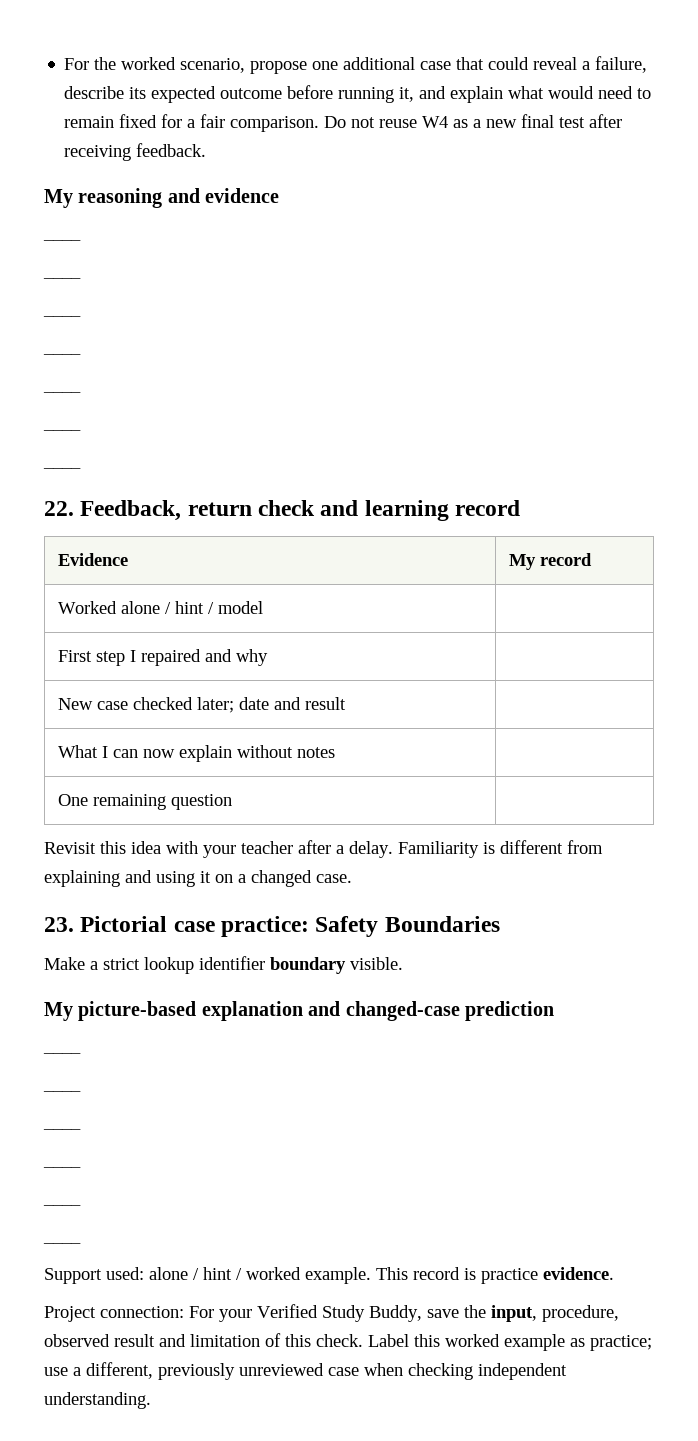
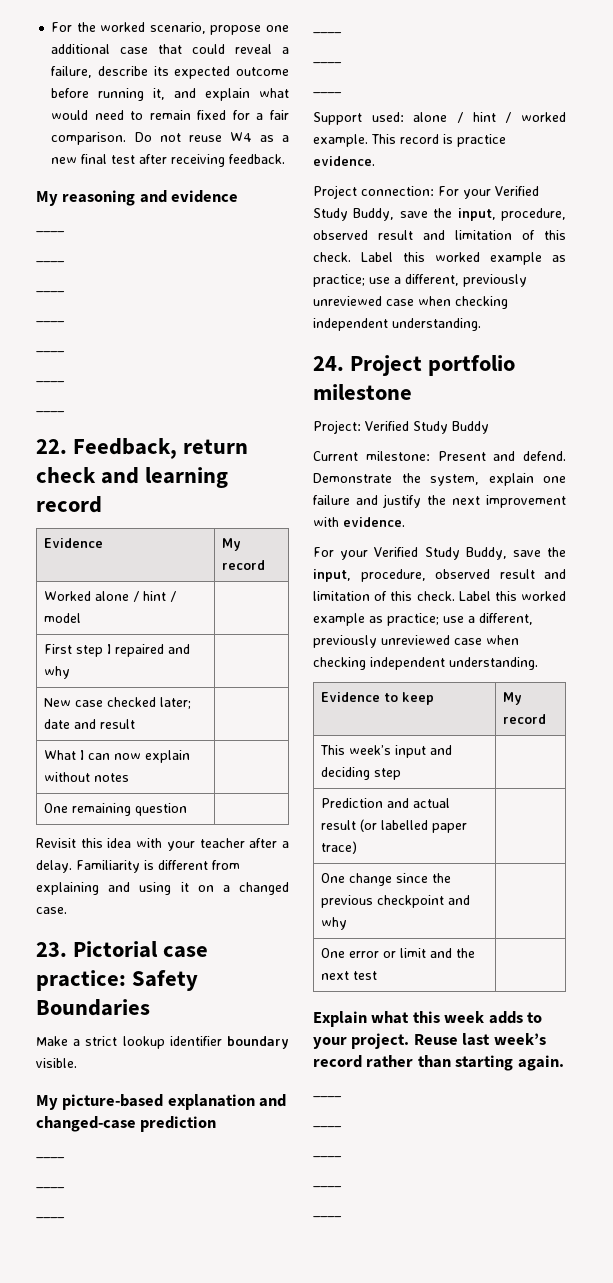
(151, 1400) none -> [313,355,516,376] [313,384,412,400] [313,420,489,434] [313,451,566,461] [313,473,566,486] [313,494,566,508] [313,517,405,527] [313,547,566,560] [313,569,566,582] [313,591,566,601] [313,613,533,626] [313,635,519,648] [313,657,538,670] [321,692,435,705] [503,692,523,705] [503,714,547,724] [320,745,453,758] [321,767,402,780] [321,798,451,808] [321,819,468,833] [321,841,358,854] [321,873,452,886] [321,895,471,908] [321,917,348,930] [321,948,476,958] [321,971,378,980] [313,1011,543,1027] [313,1033,546,1049] [313,1055,564,1071] [313,1096,342,1098] [313,1126,342,1128] [313,1156,342,1158] [313,1186,342,1188] [313,1216,342,1218] // 24. Project portfolio milestone // Project: Verified Study Buddy // Current milestone: Present and defend. Demonstrate the system, explain one failure and justify the next improvement with evidence. // For your Verified Study Buddy, save the input, procedure, observed result and limitation of this check. Label this worked example as practice; use a different, previously unreviewed case when checking independent understanding. // Evidence to keep | My record // This week’s input and deciding step | // Prediction and actual result (or labelled paper trace) | // One change since the previous checkpoint and why | // One error or limit and the next test | // Explain what this week adds to your project. Reuse last week’s record rather than starting again. // ____ // ____ // ____ // ____ // ____

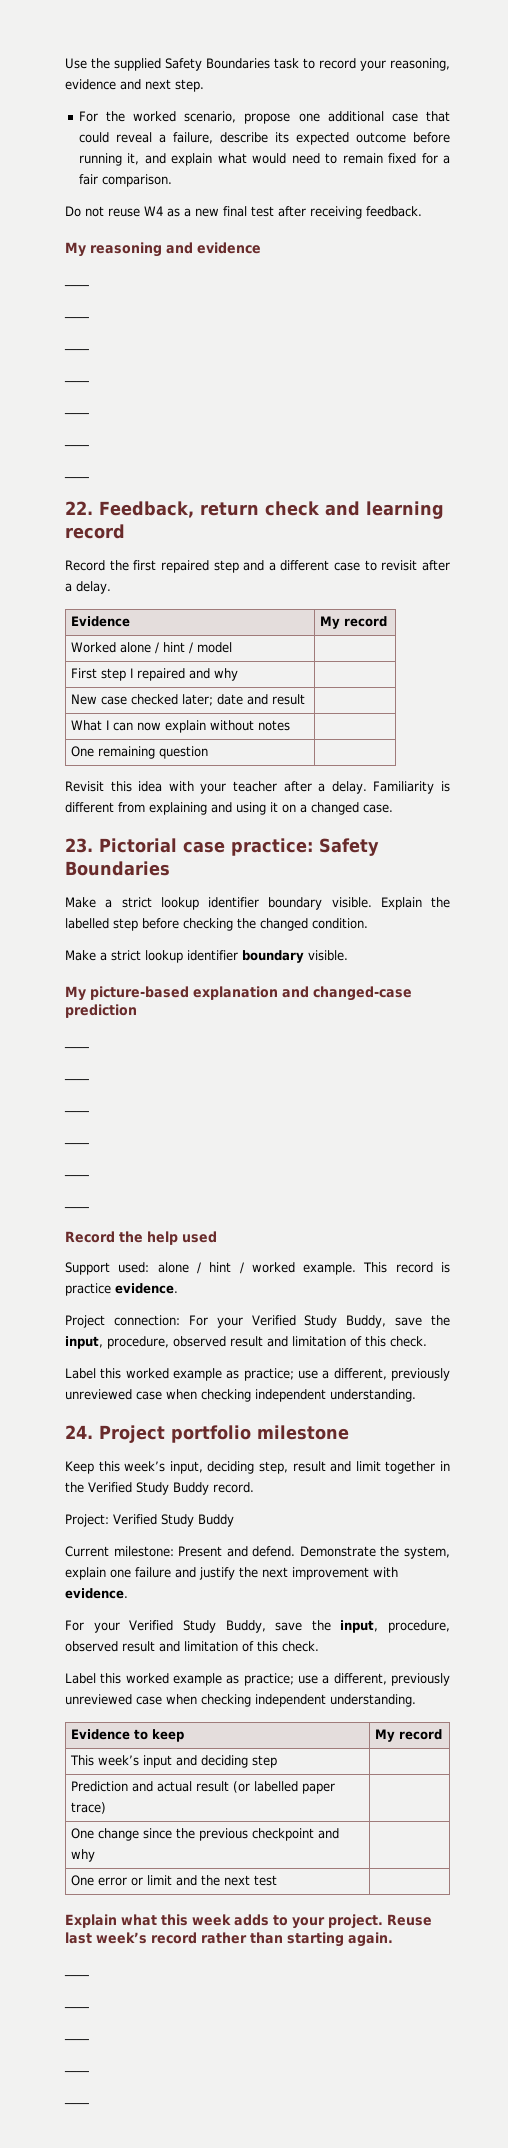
(51, 27) none -> [65,58,450,71] [65,79,204,92] Use the supplied Safety Boundaries task to record your reasoning, evidence and next step. //
(127, 138) none -> (172, 180) //
(102, 504) none -> [65,560,450,573] [65,581,111,594] // Record the first repaired step and a different case to revisit after a delay.
(150, 1007) none -> [65,897,450,910] [65,918,368,931] // Make a strict lookup identifier boundary visible. Explain the labelled step before checking the changed condition.
(342, 93) none -> [65,1231,217,1245] // Record the help used
(351, 257) none -> (427, 1341) //
(412, 392) none -> [65,1461,451,1474] [65,1482,254,1495] // Keep this week’s input, deciding step, result and limit together in the Verified Study Buddy record.
(455, 596) none -> (319, 1646) //

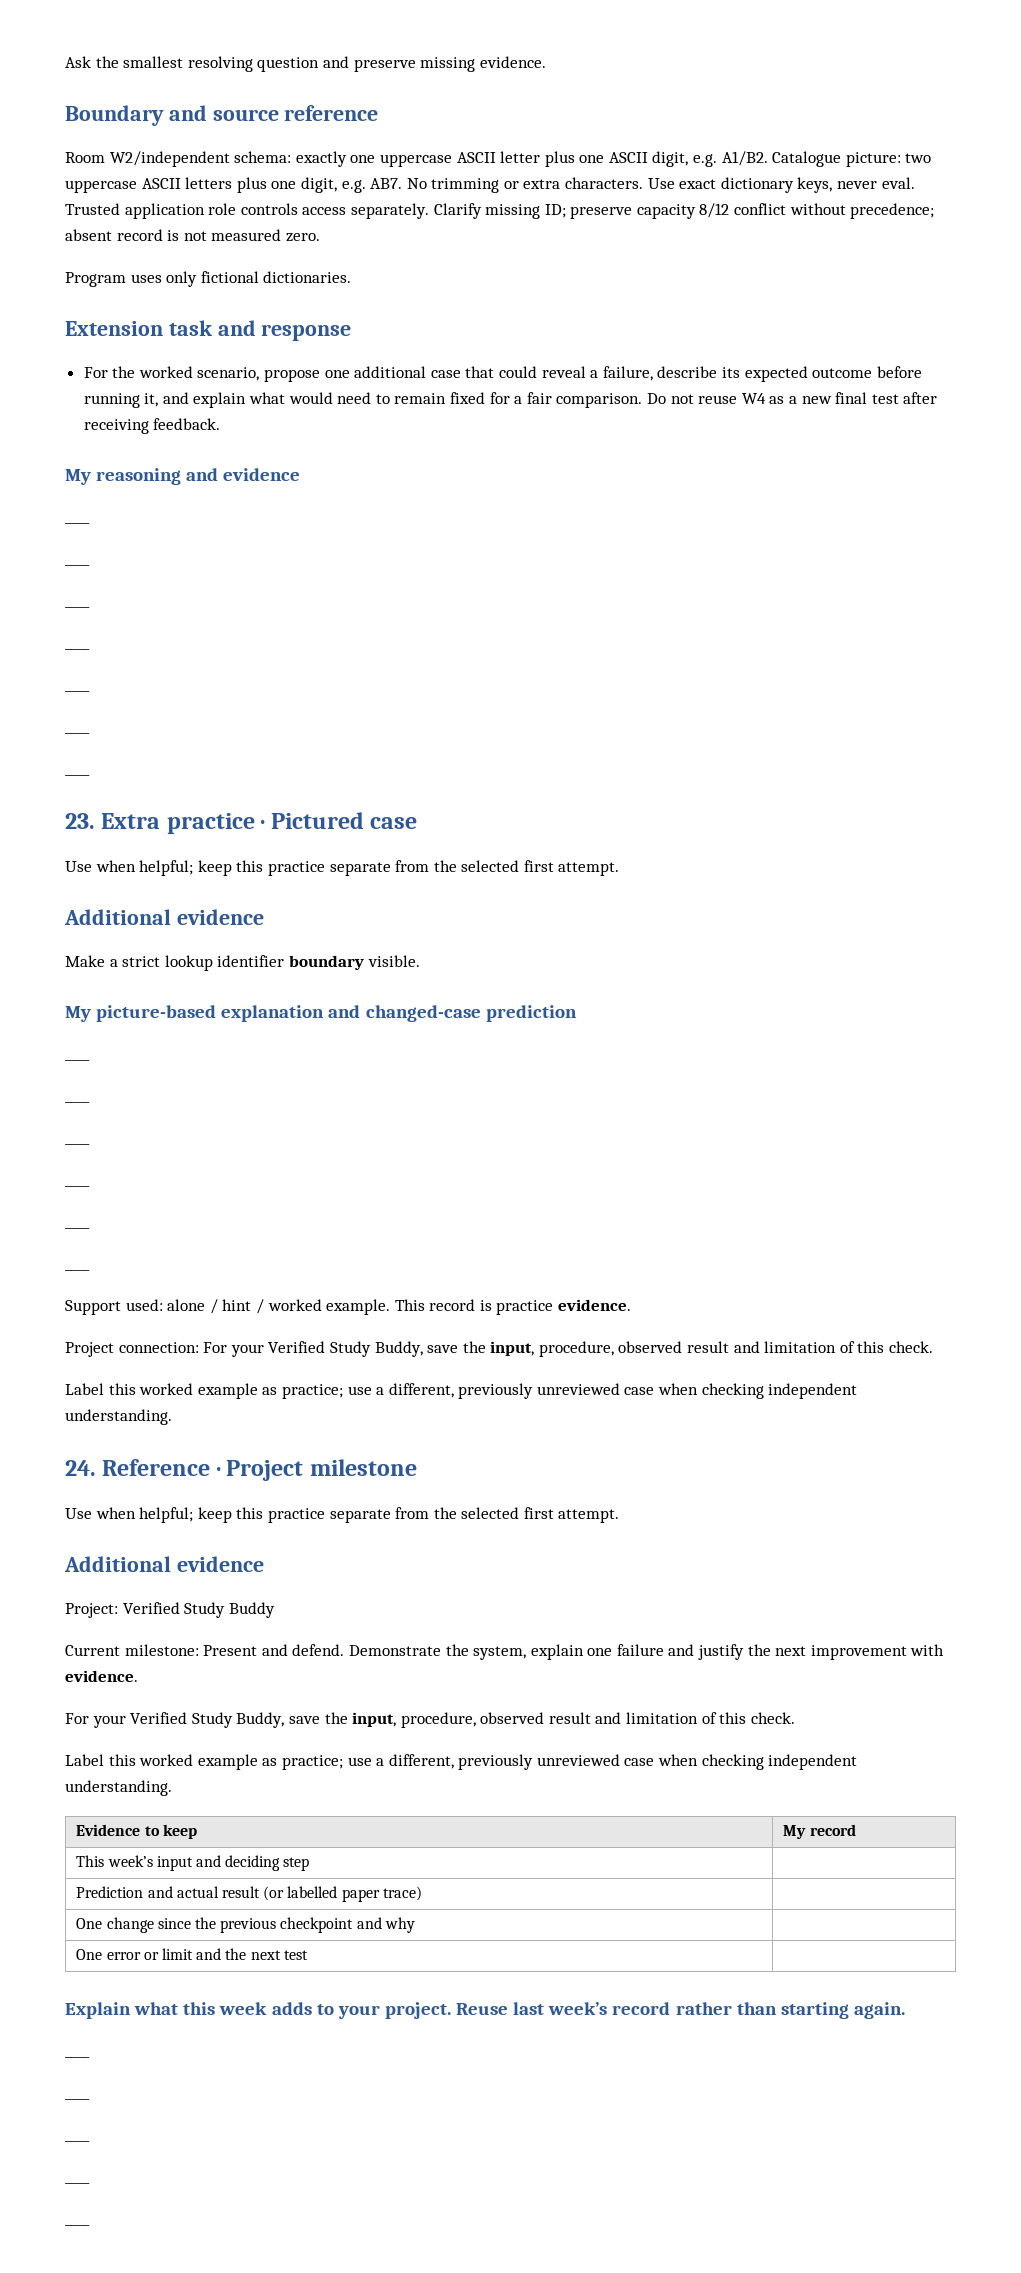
[65,58,450,71] [65,79,204,92] Use the supplied Safety Boundaries task to record your reasoning, evidence and next step. -> [65,56,546,72] [65,105,379,126] [65,151,932,167] [65,177,915,193] [65,203,935,219] [65,229,320,242] [65,271,352,287] [65,320,352,341] Ask the smallest resolving question and preserve missing evidence. // Boundary and source reference // Room W2/independent schema: exactly one uppercase ASCII letter plus one ASCII digit, e.g. A1/B2. Catalogue picture: two uppercase ASCII letters plus one digit, e.g. AB7. No trimming or extra characters. Use exact dictionary keys, never eval. Trusted application role controls access separately. Clarify missing ID; preserve capacity 8/12 conflict without precedence; absent record is not measured zero. // Program uses only fictional dictionaries. // Extension task and response
(172, 180) // -> (643, 400) none
[65,501,444,519] [65,524,125,539] [65,560,450,573] [65,581,111,594] [71,616,131,627] [320,616,388,629] [71,642,233,654] [71,668,239,681] [71,694,306,706] [71,720,291,733] [71,746,209,759] [65,781,450,794] [65,802,393,815] [65,838,379,856] [65,861,170,876] [65,897,450,910] [65,918,368,931] 22. Feedback, return check and learning record // Record the first repaired step and a different case to revisit after a delay. // Evidence | My record // Worked alone / hint / model | // First step I repaired and why | // New case checked later; date and result | // What I can now explain without notes | // One remaining question | // Revisit this idea with your teacher after a delay. Familiarity is different from explaining and using it on a changed case. // 23. Pictorial case practice: Safety Boundaries // Make a strict lookup identifier boundary visible. Explain the labelled step before checking the changed condition. -> [65,812,418,834] [65,860,620,876] [64,909,264,925] 23. Extra practice · Pictured case // Use when helpful; keep this practice separate from the selected first attempt. // Additional evidence
[65,1231,217,1245] // Record the help used -> (90, 1270) none
[99,1425,349,1443] [65,1461,451,1474] [65,1482,254,1495] Project portfolio milestone // Keep this week’s input, deciding step, result and limit together in the Verified Study Buddy record. -> [102,1459,417,1481] [65,1507,620,1523] [64,1556,264,1572] Reference · Project milestone // Use when helpful; keep this practice separate from the selected first attempt. // Additional evidence

